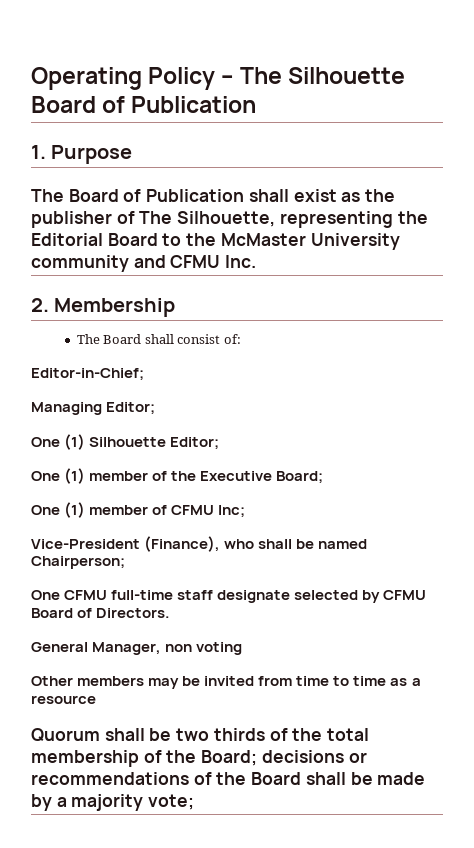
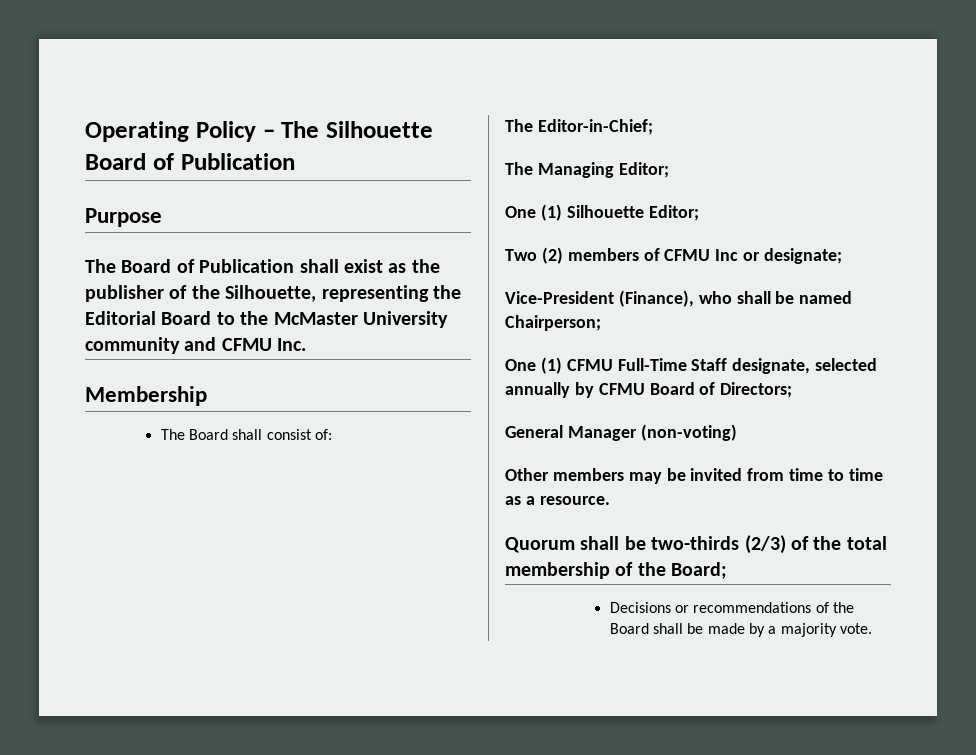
[31,145,46,159] 1. -> (295, 161) none
[139,211,173,224] The -> [191,285,220,299] the
[31,298,49,312] 2. -> (307, 344) none
(241, 339) none -> [505,119,533,132] The
(144, 374) none -> [505,162,533,175] The
[31,468,324,484] [31,502,246,518] One (1) member of the Executive Board; // One (1) member of CFMU Inc; -> [505,247,843,264] Two (2) members of CFMU Inc or designate;
[64,590,359,603] CFMU full-time staff designate selected -> [540,357,878,374] [505,382,570,398] (1) CFMU Full-Time Staff designate, selected annually
[96,608,171,618] Directors. -> [720,382,793,398] Directors;
[92,642,243,655] Manager, non voting -> [567,424,737,441] Manager (non-voting)
[31,695,96,704] resource -> [539,496,610,505] resource.
[176,728,265,741] two thirds -> [651,535,786,554] two-thirds (2/3)
[261,750,344,763] decisions -> [609,602,671,613] // Decisions
[148,794,195,810] vote; -> [840,623,873,634] vote.

